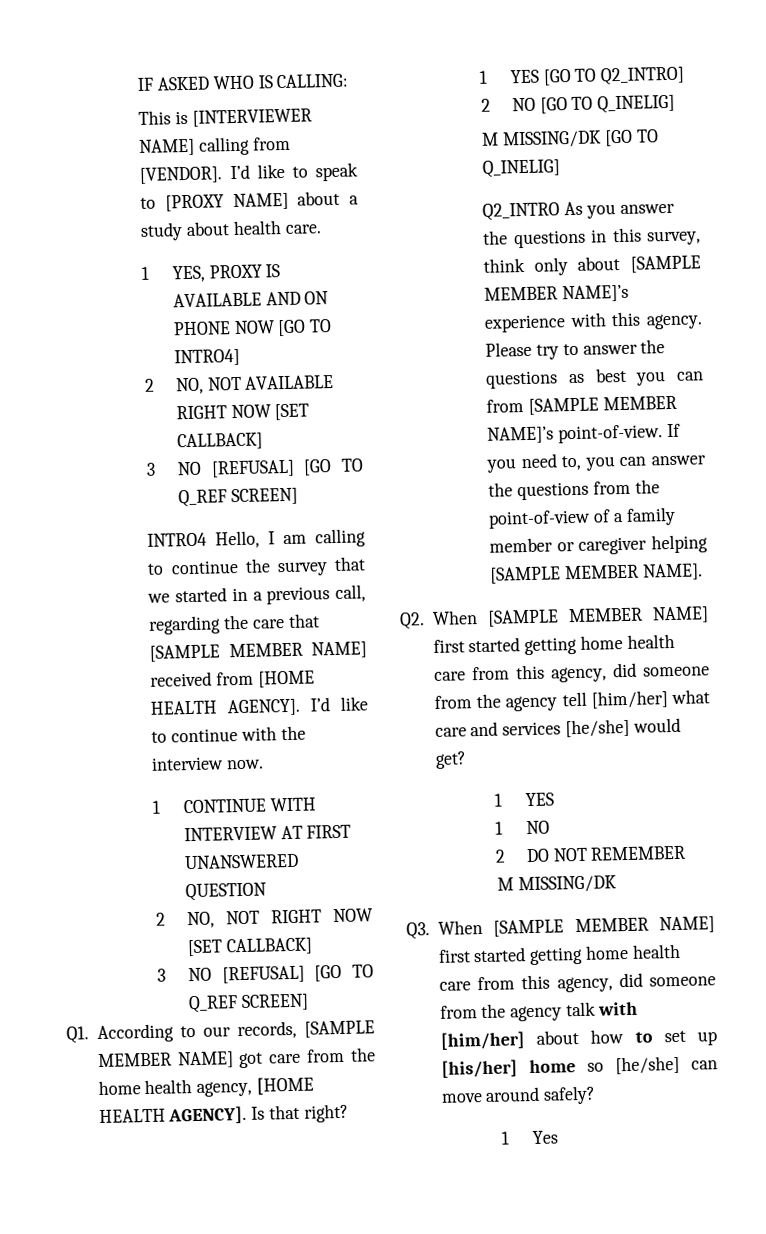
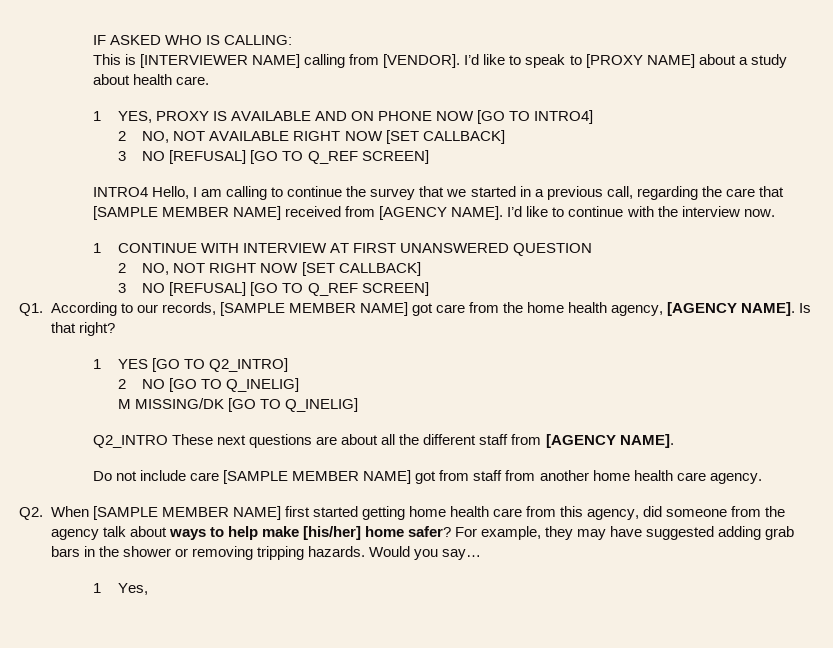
[257,670,315,688] [150,698,302,717] [HOME HEALTH AGENCY]. -> [379,206,504,220] [AGENCY NAME].
[255,1076,314,1095] [98,1105,248,1125] [HOME HEALTH AGENCY]. -> [667,302,796,316] [AGENCY NAME].
[564,201,675,219] [483,227,701,249] [483,255,701,276] [484,284,630,303] [484,311,703,333] [485,339,666,360] [485,367,704,389] [486,395,677,415] [487,423,681,444] [486,453,706,473] [488,479,660,501] [488,506,676,529] [489,534,708,555] [490,563,703,584] [399,606,709,630] [432,633,675,656] [433,662,710,683] [433,689,710,712] [434,717,681,738] [434,751,467,769] [494,792,554,807] [495,820,550,835] [495,845,687,863] [497,875,618,894] [406,922,430,940] As you answer the questions in this survey, think only about [SAMPLE MEMBER NAME]’s experience with this agency. Please try to answer the questions as best you can from [SAMPLE MEMBER NAME]’s point-of-view. If you need to, you can answer the questions from the point-of-view of a family member or caregiver helping [SAMPLE MEMBER NAME]. // Q2. When [SAMPLE MEMBER NAME] first started getting home health care from this agency, did someone from the agency tell [him/her] what care and services [he/she] would get? // 1 YES // 1 NO // 2 DO NOT REMEMBER // M MISSING/DK // Q3. -> [172,434,674,448] [92,470,762,484] [19,507,43,520] These next questions are about all the different staff from [AGENCY NAME]. // Do not include care [SAMPLE MEMBER NAME] got from staff from another home health care agency. // Q2.
[597,1001,638,1016] [439,1029,717,1050] [440,1055,718,1078] [440,1085,597,1105] [501,1130,558,1145] with [him/her] about how to set up [his/her] home so [he/she] can move around safely? // 1 Yes -> [129,526,795,540] [50,546,482,560] [92,583,148,595] about ways to help make [his/her] home safer? For example, they may have suggested adding grab bars in the shower or removing tripping hazards. Would you say… // 1 Yes,

